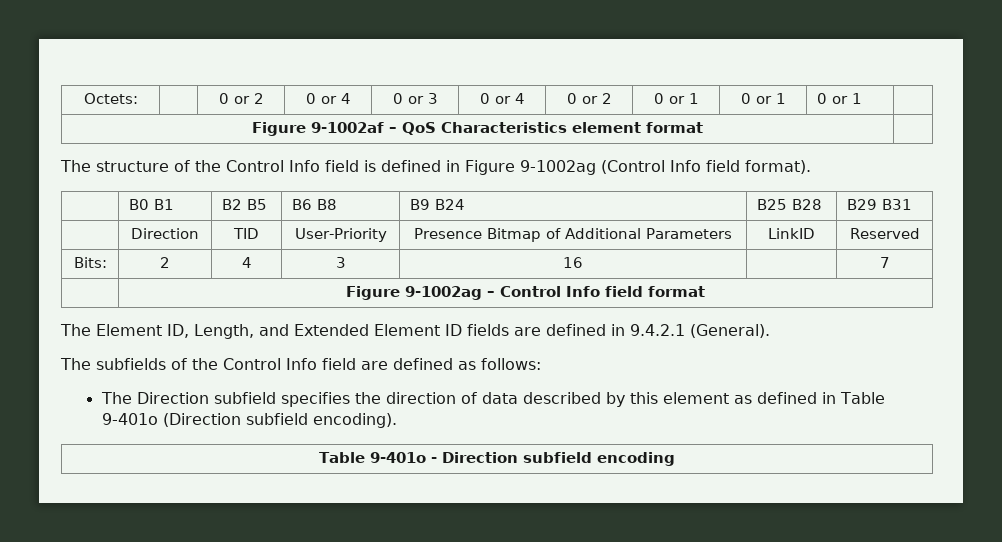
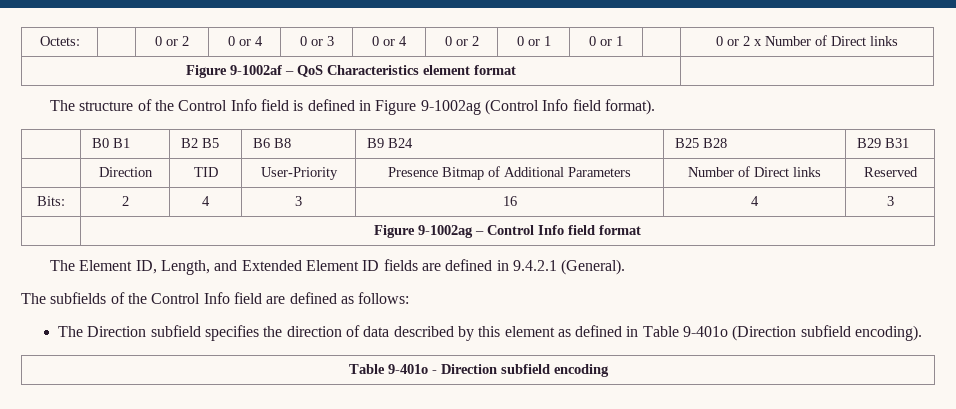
[817,93,863,104] 0 or 1 | -> [716,35,898,46] | 0 or 2 x Number of Direct links
[768,228,815,239] LinkID -> [688,166,821,177] Number of Direct links
[879,257,890,268] | 7 -> [751,196,759,206] [886,196,894,206] 4 | 3

